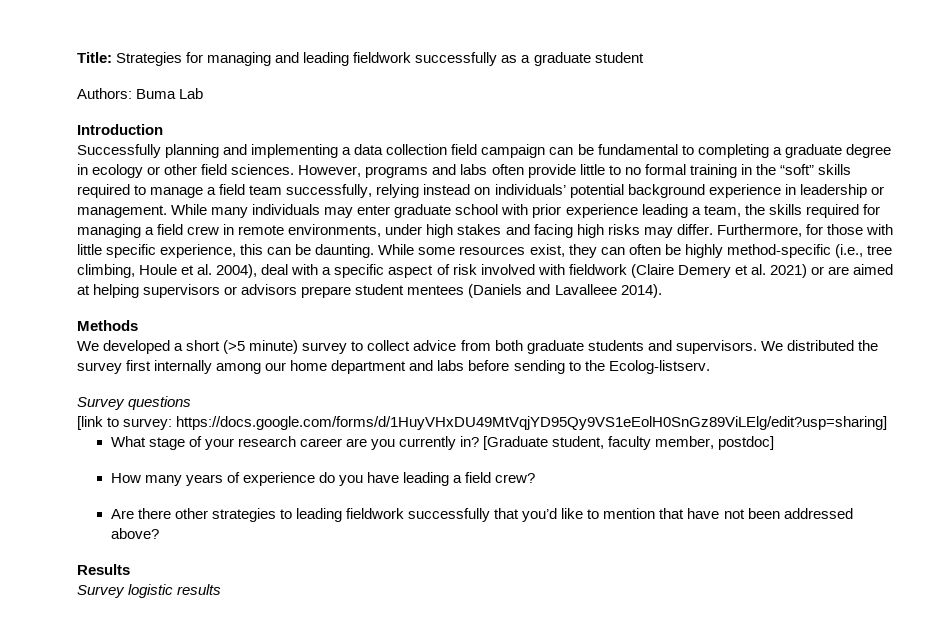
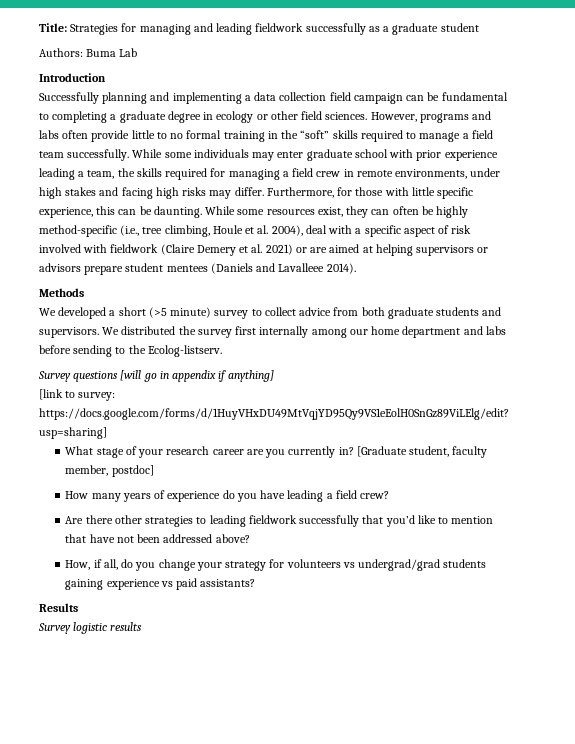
[286,184,884,198] [77,204,249,218] successfully, relying instead on individuals’ potential background experience in leadership or management. While many -> [67,149,192,161] successfully. While some
(192, 403) none -> [120,370,274,382] [will go in appendix if anything]
(159, 533) none -> [65,559,487,571] [65,578,256,590] // How, if all, do you change your strategy for volunteers vs undergrad/grad students gaining experience vs paid assistants?

